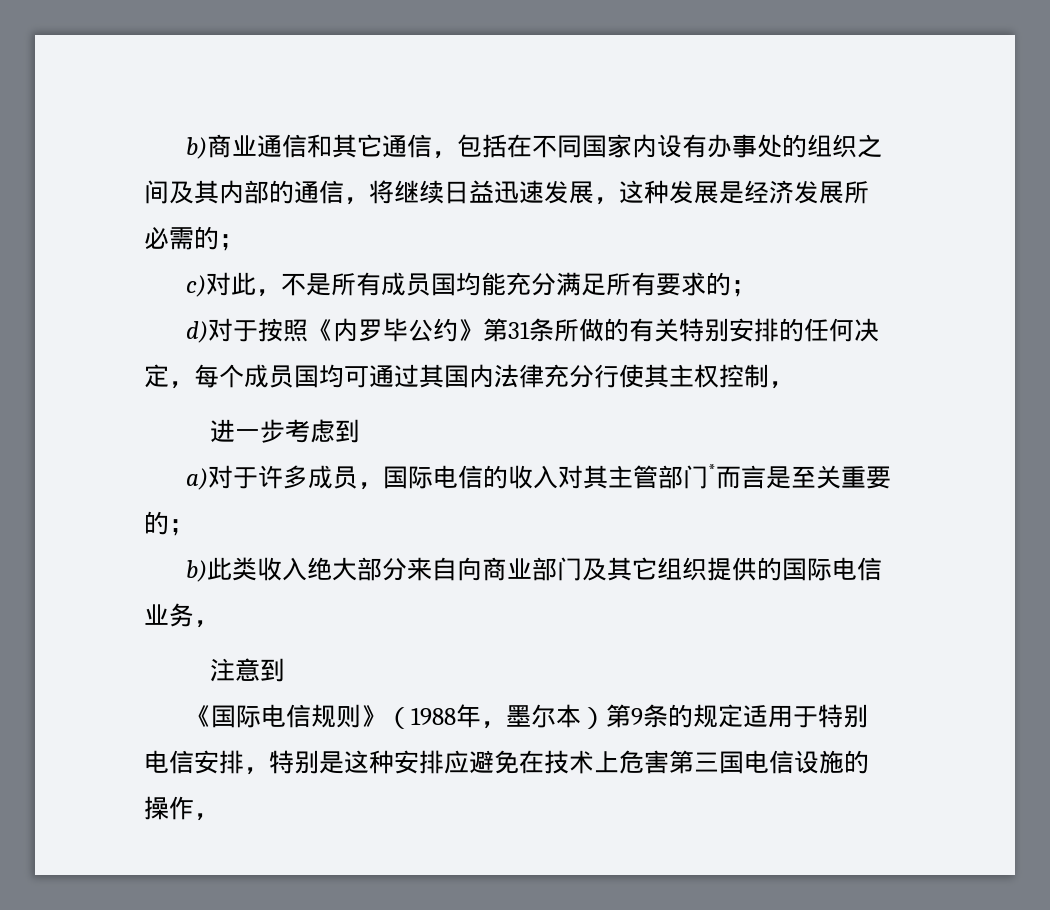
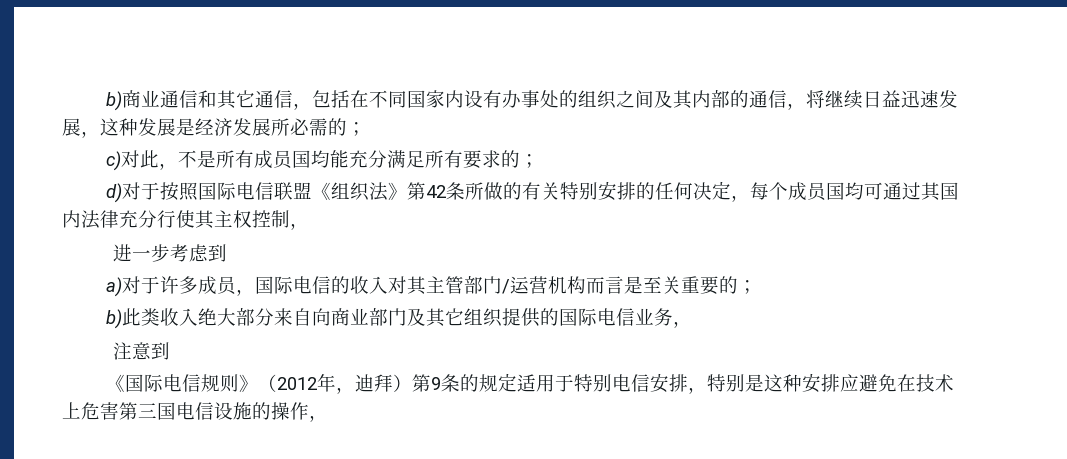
[308,318,531,342] 《内罗毕公约》第31 -> [198,182,447,201] 国际电信联盟《组织法》第42
[708,464,717,477] * -> [502,276,587,294] /运营机构
[411,704,582,729] 1988年，墨尔本 -> [277,373,394,394] 2012年，迪拜

